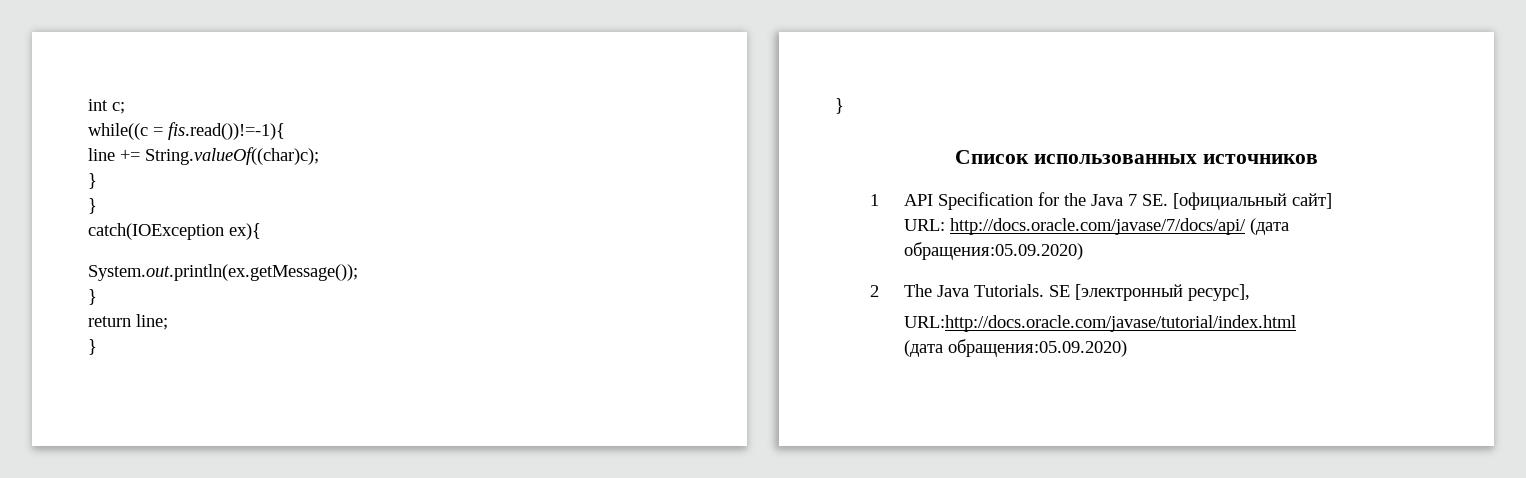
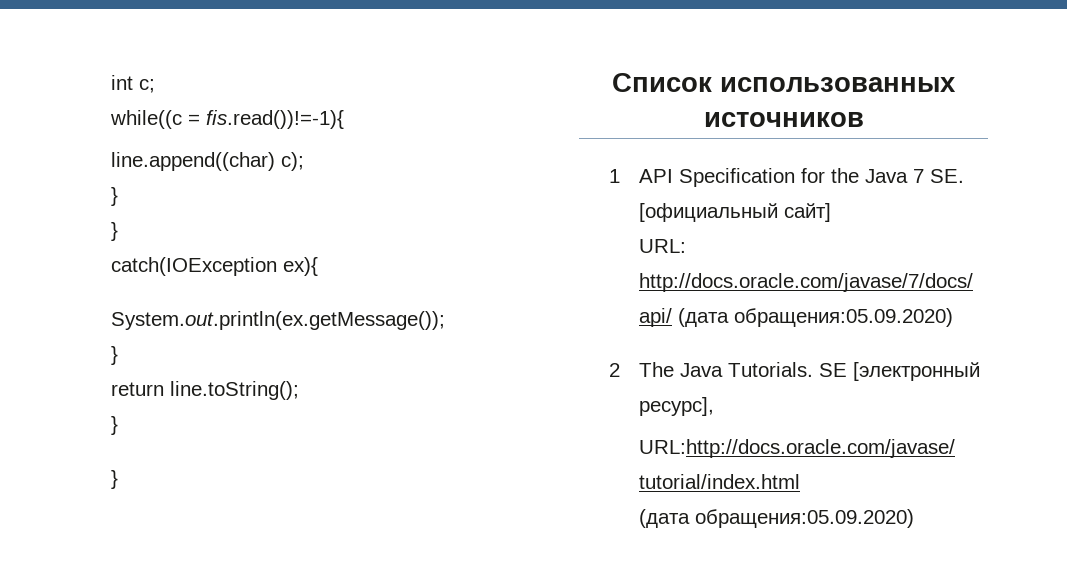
[88,147,319,165] line += String.valueOf((char)c); -> [111,152,304,171] line.append((char) c);
[136,314,168,330] line; -> [170,381,299,400] line.toString();

